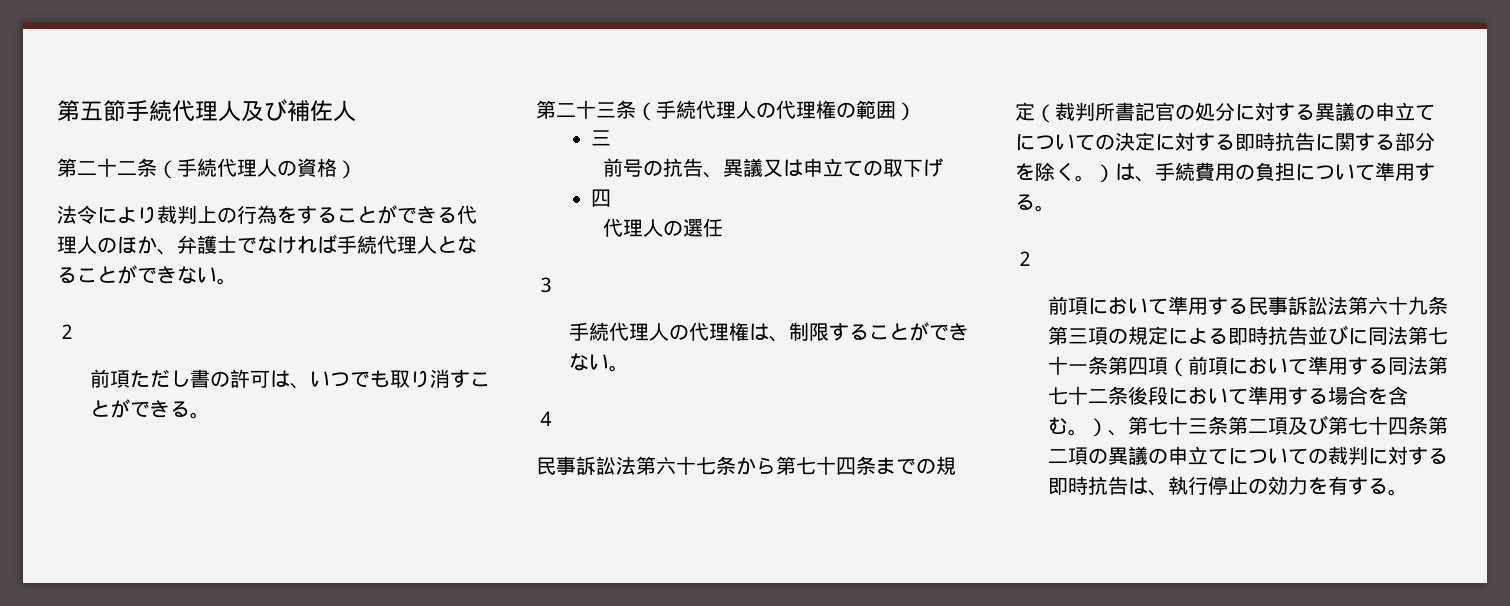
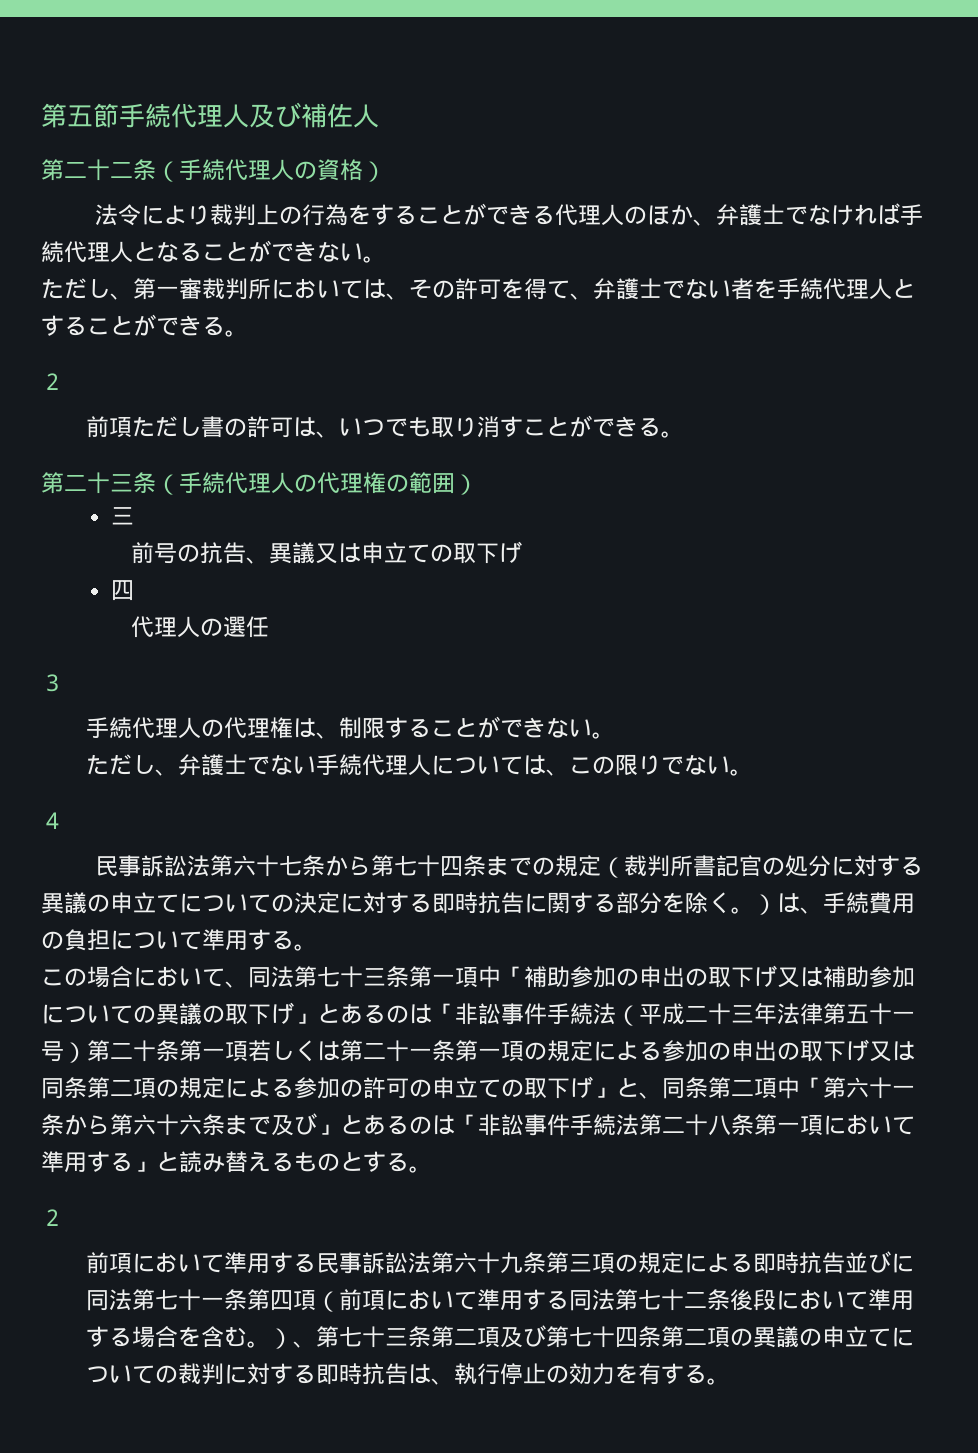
(237, 281) none -> [41,278,915,300] [41,314,248,337] // ただし、第一審裁判所においては、その許可を得て、弁護士でない者を手続代理人とすることができる。
(630, 368) none -> [86,754,754,776] // ただし、弁護士でない手続代理人については、この限りでない。
(1055, 208) none -> [41,965,915,988] [41,1002,915,1026] [41,1039,915,1063] [41,1076,915,1099] [41,1113,915,1136] [41,1151,432,1173] // この場合において、同法第七十三条第一項中「補助参加の申出の取下げ又は補助参加についての異議の取下げ」とあるのは「非訟事件手続法（平成二十三年法律第五十一号）第二十条第一項若しくは第二十一条第一項の規定による参加の申出の取下げ又は同条第二項の規定による参加の許可の申立ての取下げ」と、同条第二項中「第六十一条から第六十六条まで及び」とあるのは「非訟事件手続法第二十八条第一項において準用する」と読み替えるものとする。

